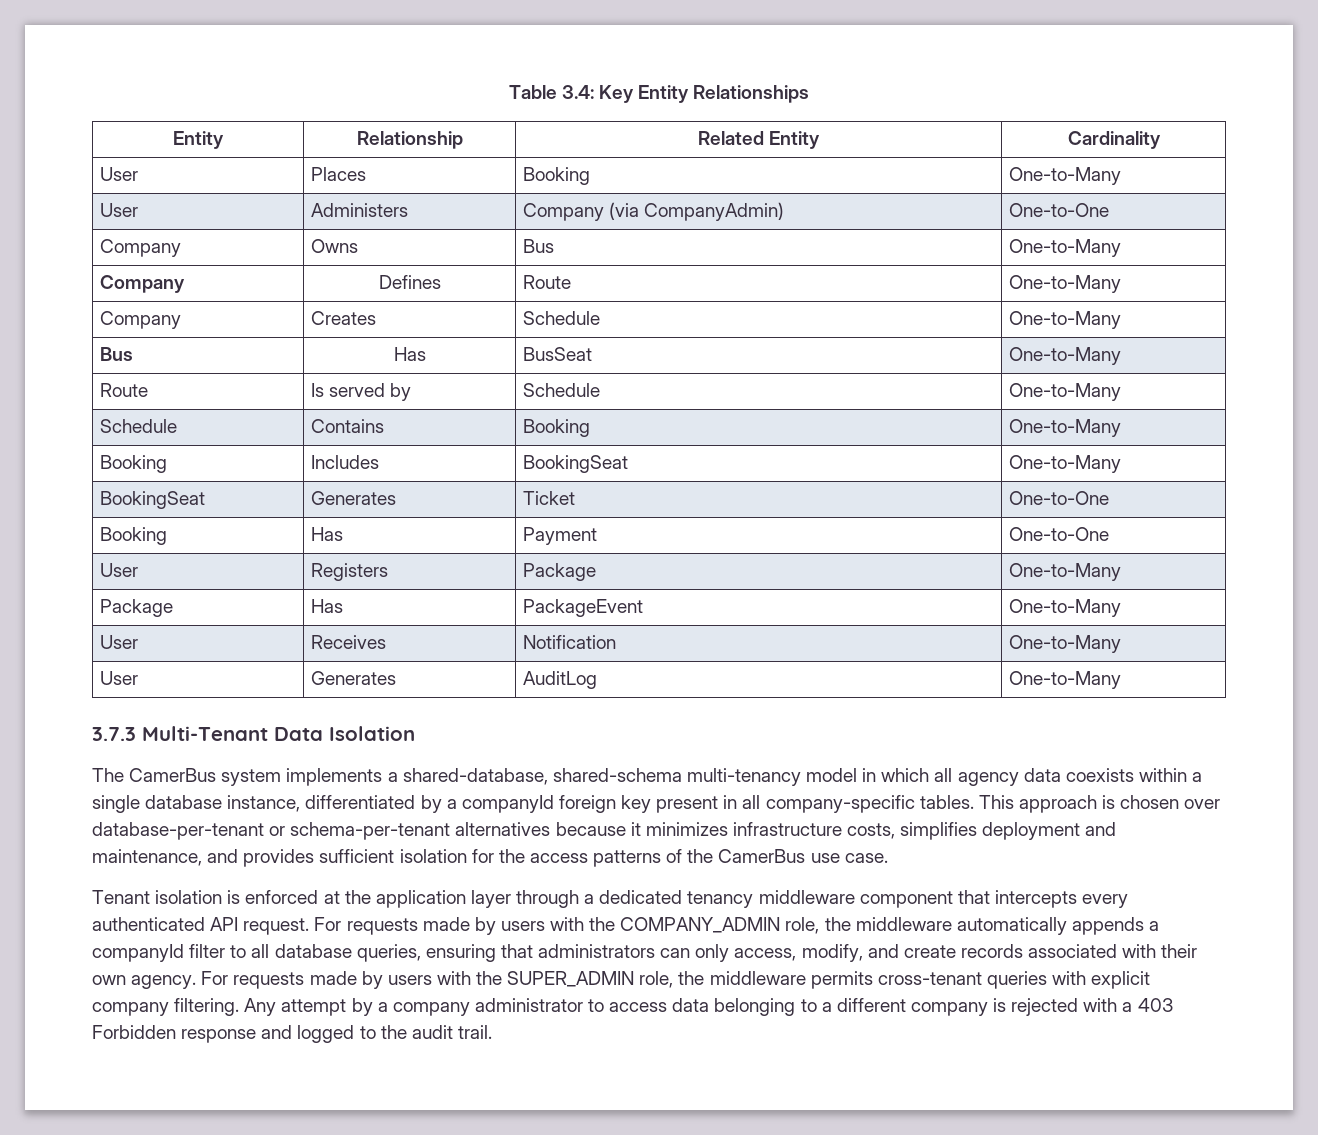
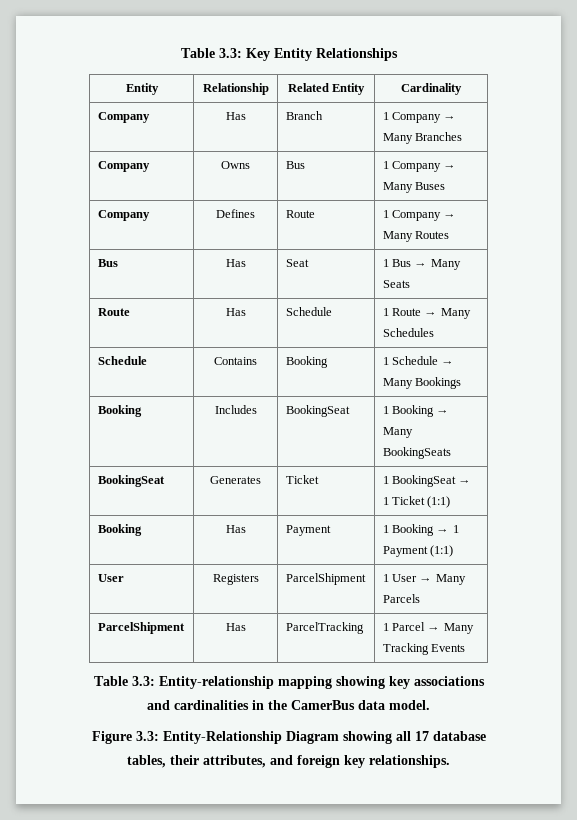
[508,85,594,99] Table 3.4: -> [180,48,242,58] Table 3.3:
[100,167,139,181] [311,167,367,181] [523,167,591,185] [1009,167,1122,185] [100,203,139,217] [311,203,409,217] [523,202,785,221] [1009,203,1110,217] [100,239,182,257] [311,239,359,253] [523,239,555,253] [1009,239,1122,257] User | Places | Booking | One-to-Many // User | Administers | Company (via CompanyAdmin) | One-to-One // Company | Owns | Bus | One-to-Many -> [97,112,150,123] [225,112,246,120] [285,111,323,120] [382,112,457,123] [382,132,462,144] [97,161,150,172] [221,161,250,169] [285,161,305,169] [382,161,457,172] [382,182,445,193] Company | Has | Branch | 1 Company → Many Branches // Company | Owns | Bus | 1 Company → Many Buses
[1009,275,1122,293] [100,311,182,329] [311,311,377,325] [523,311,601,325] [1009,311,1122,329] One-to-Many // Company | Creates | Schedule | One-to-Many -> [382,210,457,221] [382,231,449,242] 1 Company → Many Routes
[523,347,593,361] [1009,347,1122,365] [100,383,149,397] [311,383,412,401] [523,383,601,397] [1009,383,1122,401] [100,419,178,433] [311,419,385,433] [523,419,591,437] [1009,419,1122,437] [100,455,168,473] [311,455,380,469] [523,455,629,473] [1009,455,1122,473] [100,491,206,509] [311,491,397,505] [523,491,576,505] [1009,491,1110,505] [100,527,168,545] [311,527,344,541] [523,527,598,545] [1009,527,1110,541] [100,563,139,577] [311,563,389,581] [523,563,597,581] [1009,563,1122,581] [100,599,174,617] [311,599,344,613] [523,599,644,617] [1009,599,1122,617] [100,635,139,649] [311,635,387,649] [523,635,617,649] [1009,635,1122,653] [100,671,139,685] [311,671,397,685] [523,671,598,689] [1009,671,1122,689] [92,726,415,741] [92,768,1203,786] [92,795,1221,813] [92,822,1117,840] [92,849,888,867] [92,890,1129,908] [92,917,1160,935] [92,944,1198,962] [92,971,1151,989] [92,998,1173,1016] [92,1025,492,1043] BusSeat | One-to-Many // Route | Is served by | Schedule | One-to-Many // Schedule | Contains | Booking | One-to-Many // Booking | Includes | BookingSeat | One-to-Many // BookingSeat | Generates | Ticket | One-to-One // Booking | Has | Payment | One-to-One // User | Registers | Package | One-to-Many // Package | Has | PackageEvent | One-to-Many // User | Receives | Notification | One-to-Many // User | Generates | AuditLog | One-to-Many // 3.7.3 Multi-Tenant Data Isolation // The CamerBus system implements a shared-database, shared-schema multi-tenancy model in which all agency data coexists within a single database instance, differentiated by a companyId foreign key present in all company-specific tables. This approach is chosen over database-per-tenant or schema-per-tenant alternatives because it minimizes infrastructure costs, simplifies deployment and maintenance, and provides sufficient isolation for the access patterns of the CamerBus use case. // Tenant isolation is enforced at the application layer through a dedicated tenancy middleware component that intercepts every authenticated API request. For requests made by users with the COMPANY_ADMIN role, the middleware automatically appends a companyId filter to all database queries, ensuring that administrators can only access, modify, and create records associated with their own agency. For requests made by users with the SUPER_ADMIN role, the middleware permits cross-tenant queries with explicit company filtering. Any attempt by a company administrator to access data belonging to a different company is rejected with a 403 Forbidden response and logged to the audit trail. -> [285,259,309,267] [382,259,461,270] [382,280,410,288] [97,308,130,316] [225,308,246,316] [285,307,332,316] [382,308,471,319] [382,328,434,337] [97,356,147,365] [214,357,257,365] [285,356,328,368] [382,356,455,365] [382,377,461,389] [97,405,142,417] [214,405,257,414] [285,405,350,417] [382,405,450,417] [382,427,413,438] [382,447,451,459] [97,475,165,487] [210,476,261,484] [285,475,319,484] [382,475,472,487] [382,496,451,508] [97,524,142,536] [225,525,246,533] [285,525,331,536] [382,524,459,536] [382,545,453,557] [97,574,124,582] [212,574,259,585] [285,573,366,585] [382,574,466,585] [382,594,420,603] [97,622,185,634] [225,623,246,631] [285,622,364,634] [382,622,474,634] [382,643,465,655] [93,676,485,689] [147,700,430,710] [91,731,486,744] [127,755,450,768] Seat | 1 Bus → Many Seats // Route | Has | Schedule | 1 Route → Many Schedules // Schedule | Contains | Booking | 1 Schedule → Many Bookings // Booking | Includes | BookingSeat | 1 Booking → Many BookingSeats // BookingSeat | Generates | Ticket | 1 BookingSeat → 1 Ticket (1:1) // Booking | Has | Payment | 1 Booking → 1 Payment (1:1) // User | Registers | ParcelShipment | 1 User → Many Parcels // ParcelShipment | Has | ParcelTracking | 1 Parcel → Many Tracking Events // Table 3.3: Entity-relationship mapping showing key associations and cardinalities in the CamerBus data model. // Figure 3.3: Entity-Relationship Diagram showing all 17 database tables, their attributes, and foreign key relationships.

